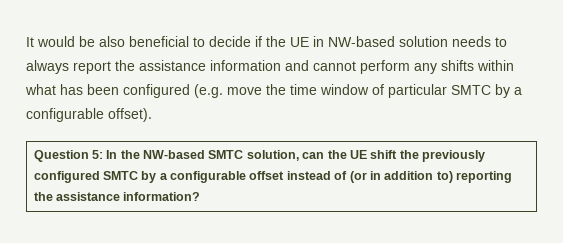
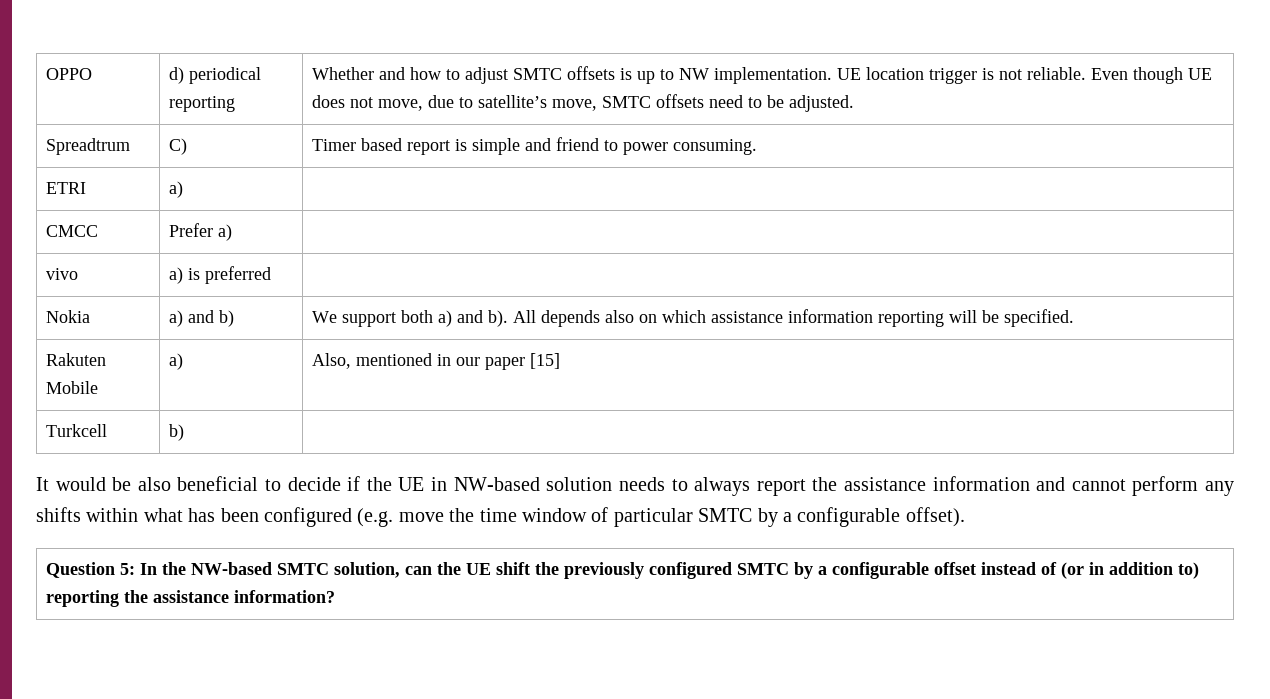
(26, 42) none -> [45,68,92,80] [168,67,261,84] [168,96,235,112] [311,66,1212,84] [311,94,854,112] [45,138,130,155] [168,138,187,155] [311,137,757,155] [45,182,86,194] [168,181,183,198] [45,225,98,237] [168,223,232,241] [45,268,78,280] [168,266,271,284] [45,310,90,323] [168,310,234,327] [311,309,1074,327] [45,353,106,366] [45,381,98,394] [168,353,183,370] [311,353,560,370] [45,424,107,437] [168,424,184,441] OPPO | d) periodical reporting | Whether and how to adjust SMTC offsets is up to NW implementation. UE location trigger is not reliable. Even though UE does not move, due to satellite’s move, SMTC offsets need to be adjusted. // Spreadtrum | C) | Timer based report is simple and friend to power consuming. // ETRI | a) | // CMCC | Prefer a) | // vivo | a) is preferred | // Nokia | a) and b) | We support both a) and b). All depends also on which assistance information reporting will be specified. // Rakuten Mobile | a) | Also, mentioned in our paper [15] // Turkcell | b) | //

